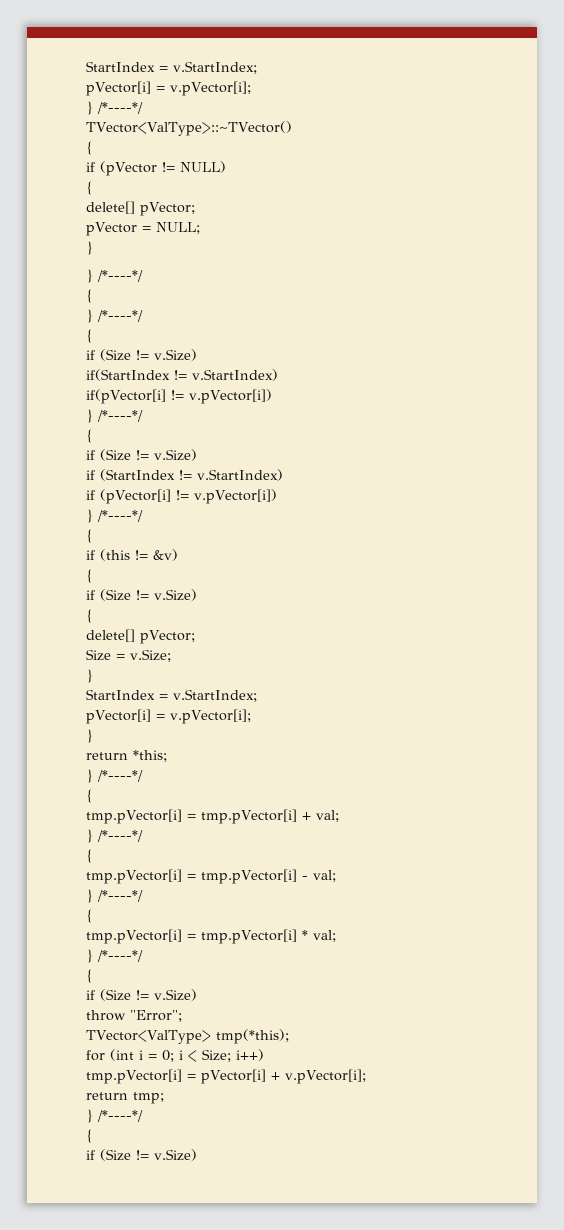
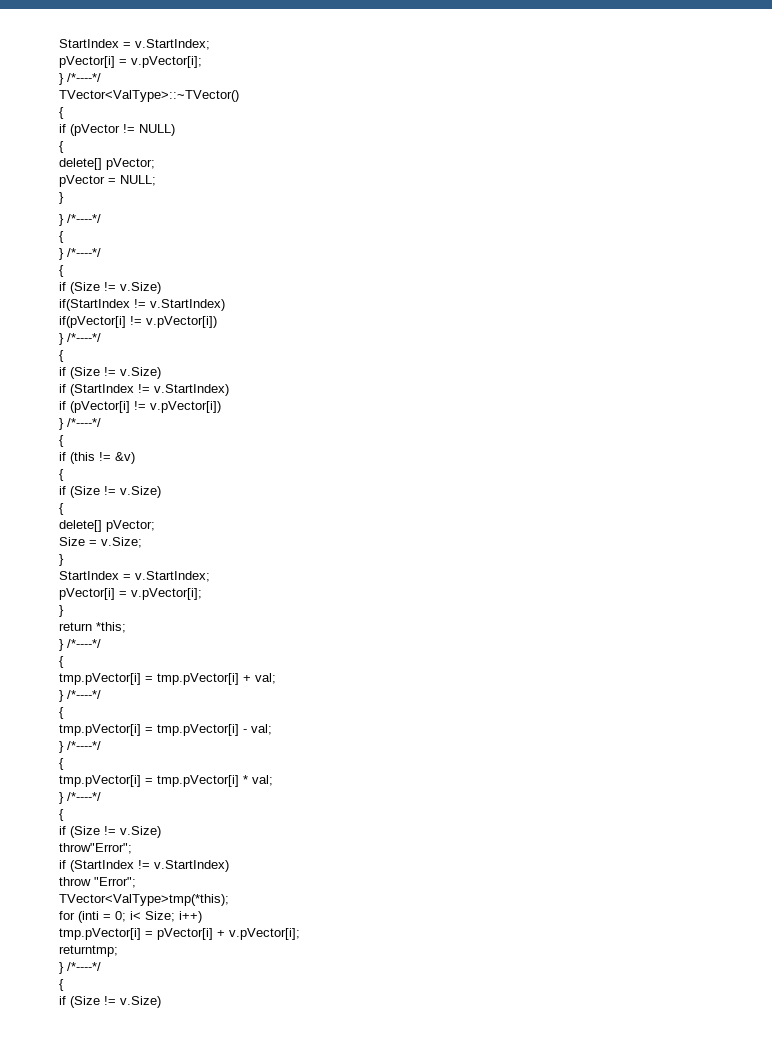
(197, 995) none -> [59,843,132,854] [59,860,229,872] // throw"Error"; // if (StartIndex != v.StartIndex)
[86,1029,289,1044] TVector<ValType> tmp(*this); -> [59,894,229,906] TVector<ValType>tmp(*this);
[110,1049,197,1062] (int i = 0; i < -> [78,911,141,923] (inti = 0; i<
[86,1092,164,1104] return tmp; -> [59,945,118,957] returntmp;

